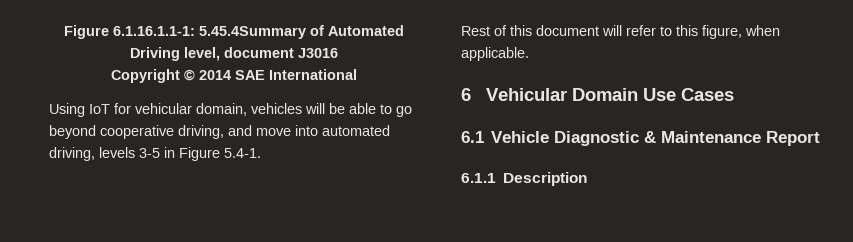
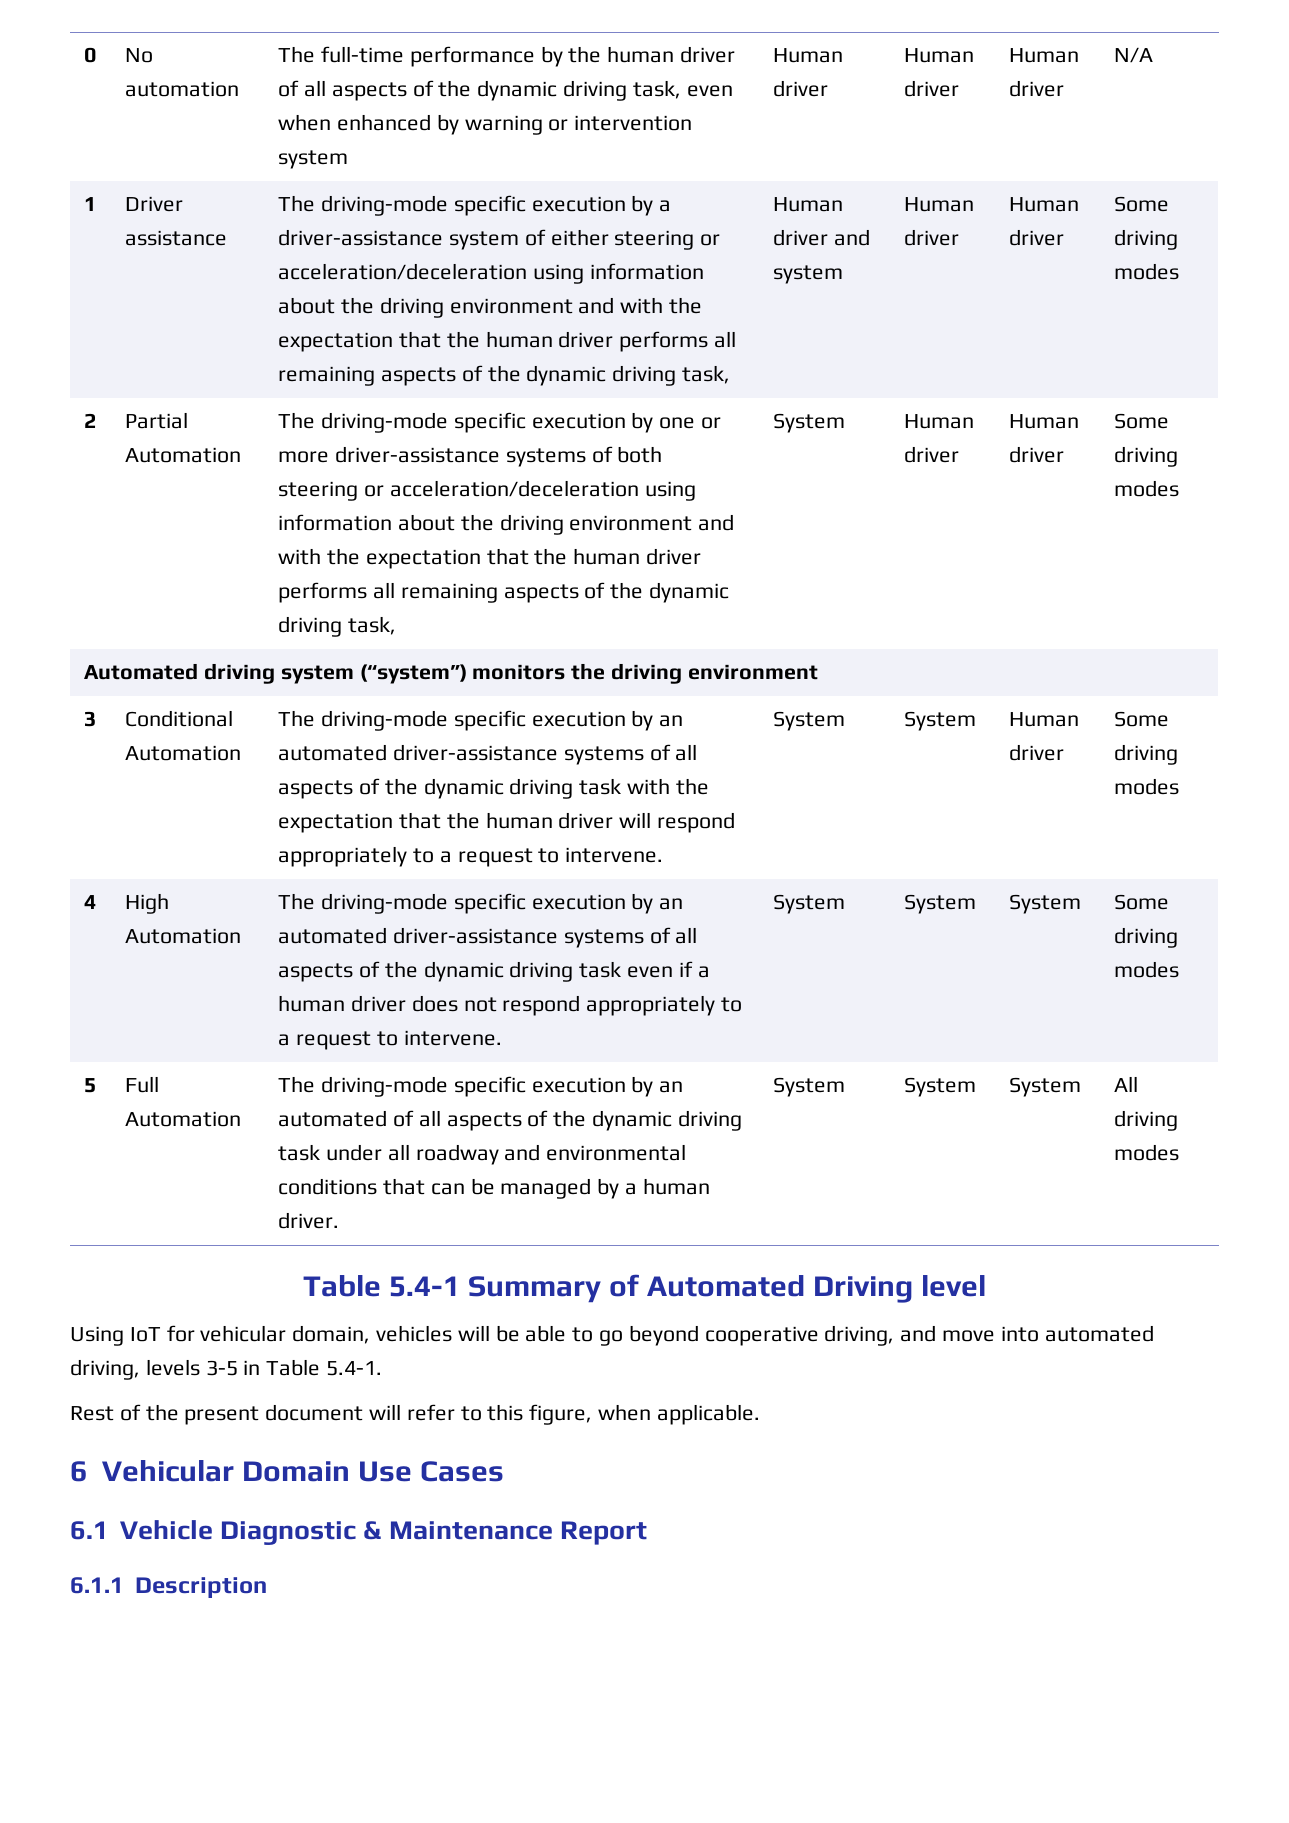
[64,25,404,39] [130,47,338,61] [111,69,357,83] Figure 6.1.16.1.1-1: 5.45.4Summary of Automated Driving level, document J3016 // Copyright © 2014 SAE International -> [84,47,97,63] [125,48,154,63] [125,81,240,97] [278,46,735,67] [278,80,733,101] [278,114,693,135] [278,150,349,169] [773,48,844,63] [773,80,829,97] [904,48,975,63] [904,80,960,97] [1009,48,1080,63] [1009,80,1065,97] [1114,47,1154,63] [84,197,97,211] [125,196,184,212] [125,230,228,246] [278,195,672,216] [278,229,721,250] [278,263,704,284] [278,297,702,318] [278,331,736,352] [278,365,730,386] [773,197,844,212] [773,229,870,246] [773,265,844,284] [904,197,975,212] [904,229,960,246] [1009,197,1080,212] [1009,229,1065,246] [1114,196,1170,212] [1114,229,1179,250] [1114,263,1180,280] [84,413,97,428] [125,412,189,429] [125,447,242,463] [278,412,721,433] [278,446,663,467] [278,480,696,501] [278,514,735,535] [278,548,701,569] [278,582,729,603] [278,616,396,637] [773,413,846,433] [904,414,975,429] [904,446,960,463] [1009,414,1080,429] [1009,446,1065,463] [1114,413,1170,429] [1114,446,1179,467] [1114,480,1180,497] [84,663,818,684] [84,711,97,727] [125,710,234,727] [125,745,242,761] [278,710,684,731] [278,744,698,765] [278,778,709,799] [278,812,735,833] [278,846,664,867] [773,711,846,731] [904,711,977,731] [1009,712,1080,727] [1009,744,1065,761] [1114,711,1170,727] [1114,744,1179,765] [1114,778,1180,795] [84,895,97,909] [125,893,170,914] [125,928,242,944] [278,893,684,914] [278,927,698,948] [278,961,710,982] [278,995,742,1016] [278,1030,502,1050] [773,894,846,914] [904,894,977,914] [1009,894,1082,914] [1114,894,1170,910] [1114,927,1179,948] [1114,961,1180,978] [84,1078,97,1093] [125,1076,160,1093] [125,1111,242,1127] [278,1076,684,1097] [278,1110,742,1131] [278,1144,687,1165] [278,1178,710,1199] [278,1212,340,1229] [773,1077,846,1097] [904,1077,977,1097] [1009,1077,1082,1097] [1114,1076,1139,1092] [1114,1110,1179,1131] [1114,1144,1180,1161] [302,1274,987,1303] 0 | No automation | The full-time performance by the human driver of all aspects of the dynamic driving task, even when enhanced by warning or intervention system | Human driver | Human driver | Human driver | N/A // 1 | Driver assistance | The driving-mode specific execution by a driver-assistance system of either steering or acceleration/deceleration using information about the driving environment and with the expectation that the human driver performs all remaining aspects of the dynamic driving task, | Human driver and system | Human driver | Human driver | Some driving modes // 2 | Partial Automation | The driving-mode specific execution by one or more driver-assistance systems of both steering or acceleration/deceleration using information about the driving environment and with the expectation that the human driver performs all remaining aspects of the dynamic driving task, | System | Human driver | Human driver | Some driving modes // Automated driving system (“system”) monitors the driving environment // 3 | Conditional Automation | The driving-mode specific execution by an automated driver-assistance systems of all aspects of the dynamic driving task with the expectation that the human driver will respond appropriately to a request to intervene. | System | System | Human driver | Some driving modes // 4 | High Automation | The driving-mode specific execution by an automated driver-assistance systems of all aspects of the dynamic driving task even if a human driver does not respond appropriately to a request to intervene. | System | System | System | Some driving modes // 5 | Full Automation | The driving-mode specific execution by an automated of all aspects of the dynamic driving task under all roadway and environmental conditions that can be managed by a human driver. | System | System | System | All driving modes // Table 5.4-1 Summary of Automated Driving level
[179,147,220,161] Figure -> [266,1359,321,1376] Table
[510,25,532,36] this -> [145,1404,260,1425] the present

